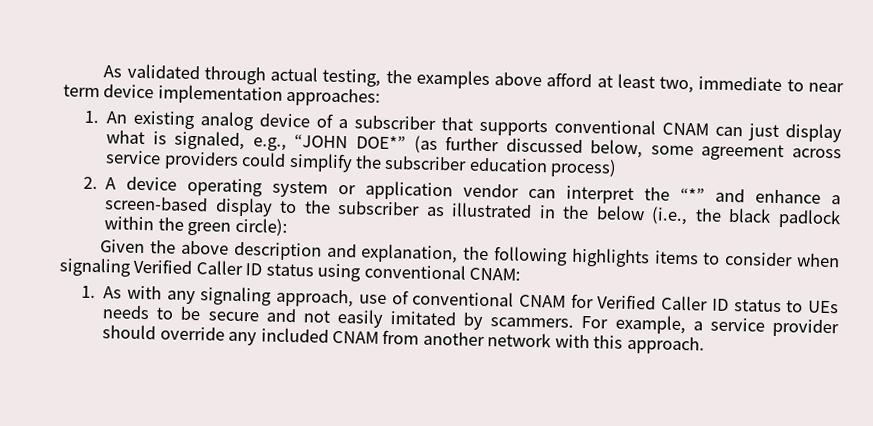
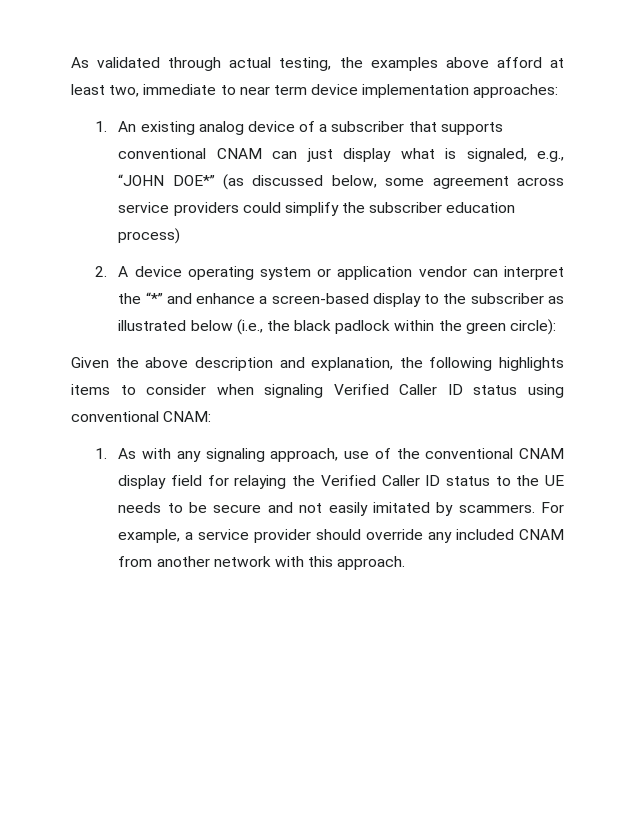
[445,136,500,152] further -> (245, 182) none
[538,205,590,220] in the -> (187, 325) none
[412,290,594,309] conventional CNAM for -> [396,448,564,459] [118,475,316,489] the conventional CNAM display field for relaying the
[808,300,839,314] UEs -> [516,475,565,486] the UE

